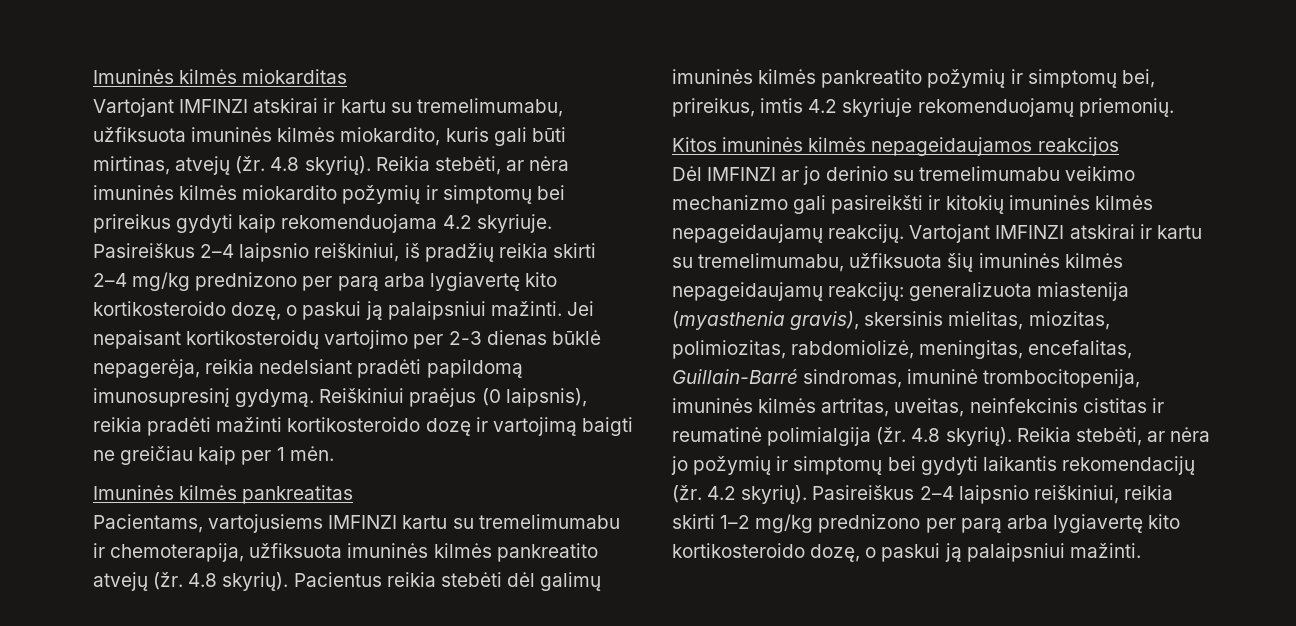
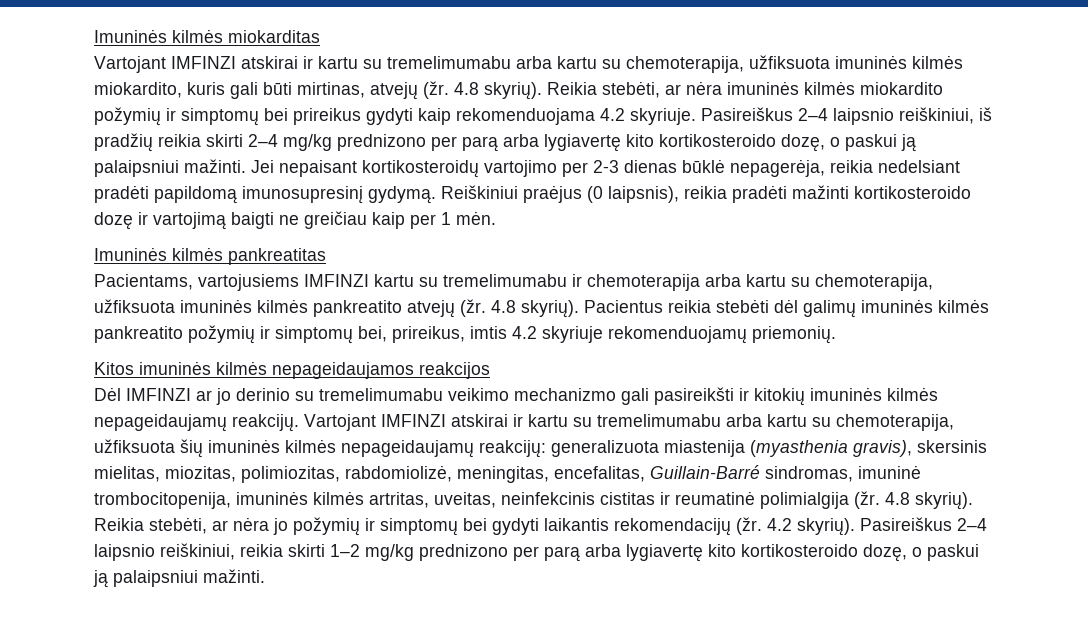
[416,98,563,117] tremelimumabu, -> [387,56,744,73] tremelimumabu arba kartu su chemoterapija,
(105, 550) none -> [587,274,810,291] chemoterapija arba kartu su
[698,253,845,272] tremelimumabu, -> [597,414,954,431] tremelimumabu arba kartu su chemoterapija,

